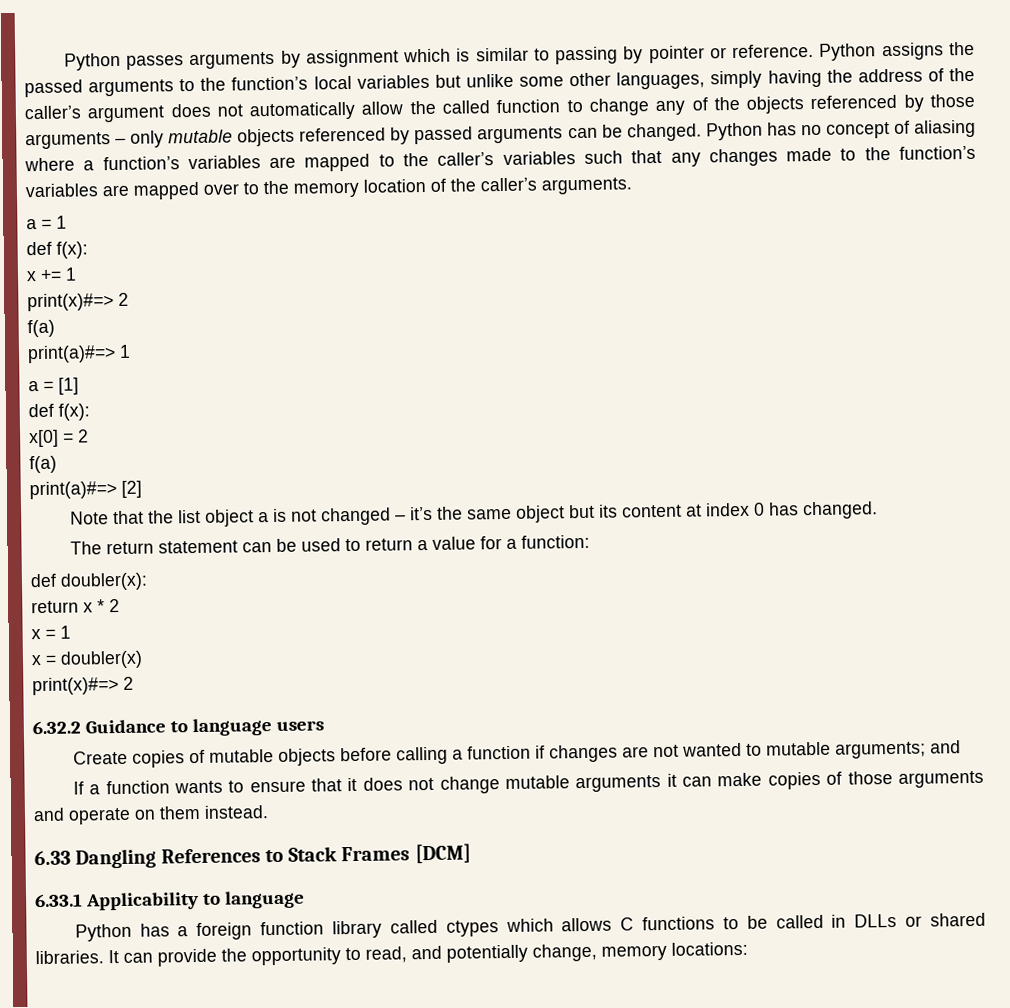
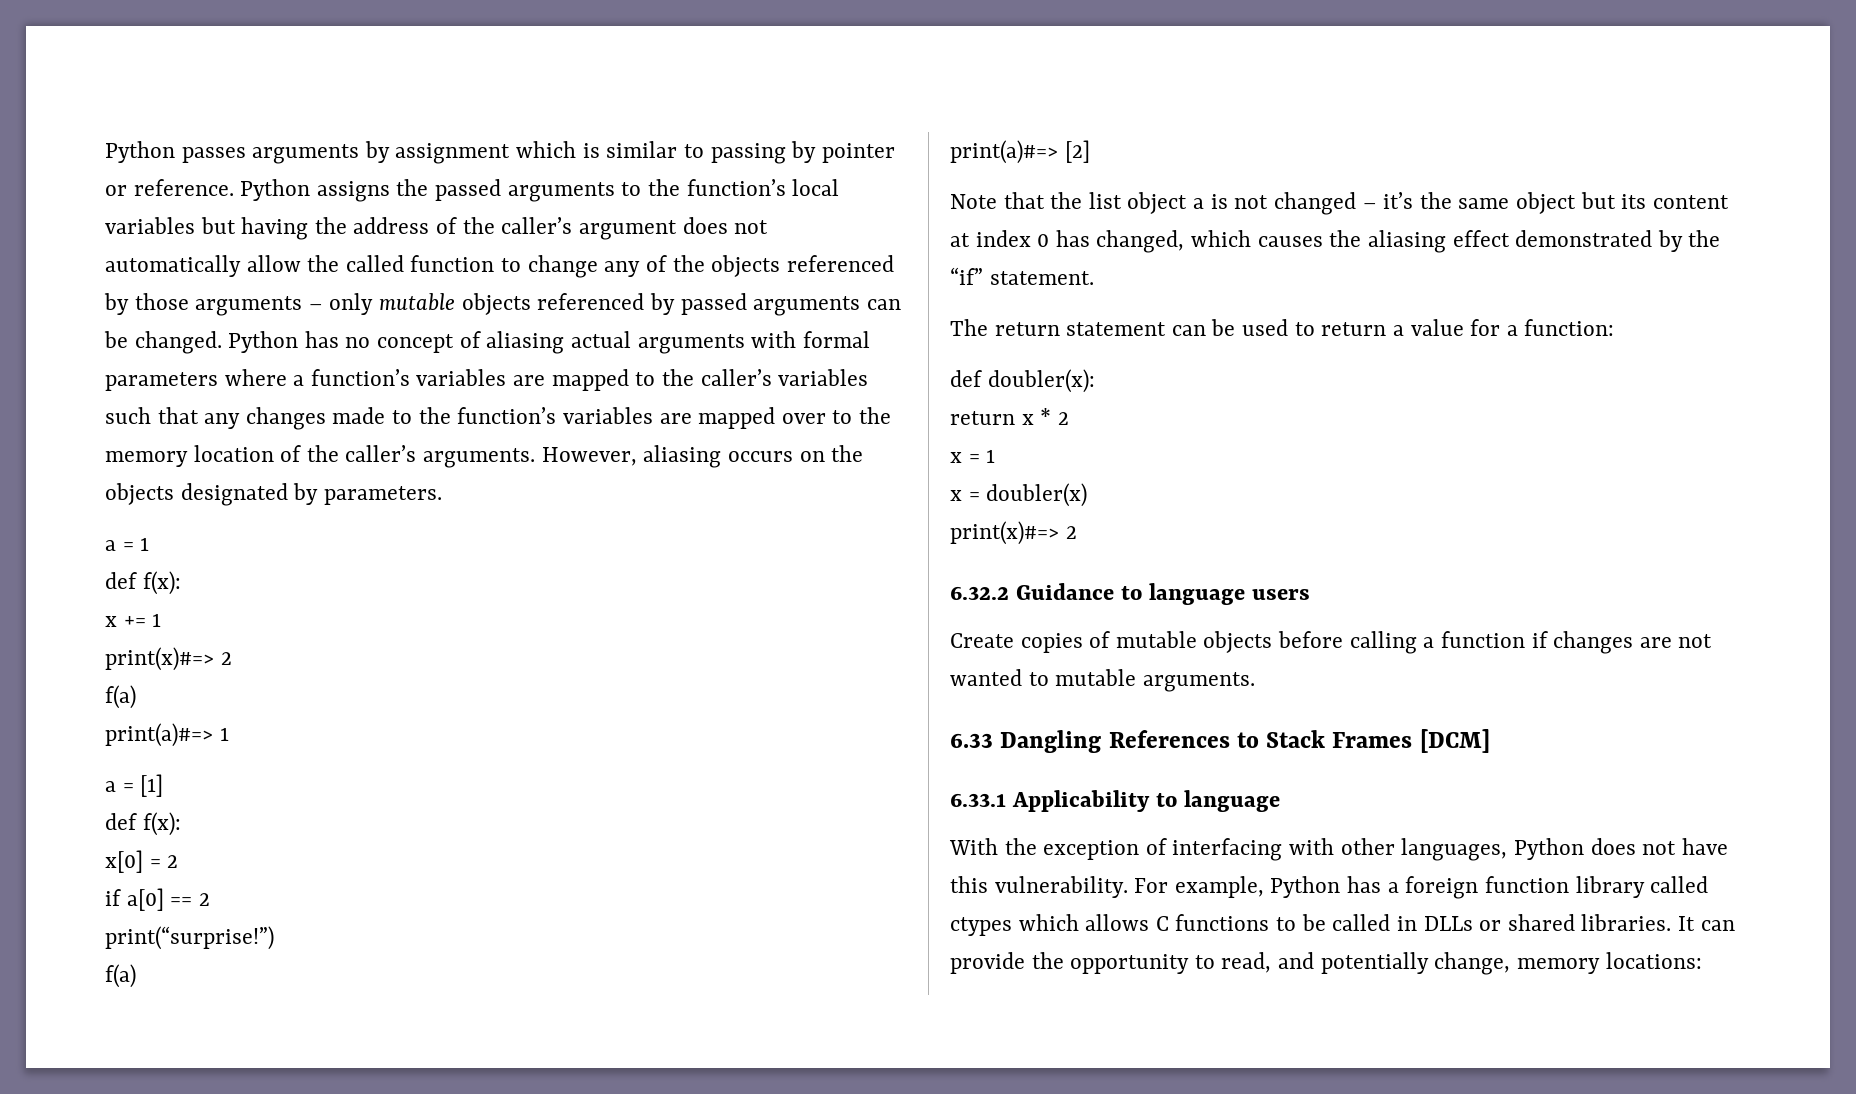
[465,70,763,90] unlike some other languages, simply -> (236, 225) none
(976, 128) none -> [570,331,870,354] [105,372,218,391] actual arguments with formal parameters
(632, 186) none -> [541,445,864,468] [105,483,442,506] However, aliasing occurs on the objects designated by parameters.
(89, 436) none -> [105,888,210,911] [105,926,274,950] // if a[0] == 2 // print(“surprise!”)
[802,501,878,520] changed. -> [1096,230,1721,253] [950,267,1094,285] changed, which causes the aliasing effect demonstrated by the “if” statement.
[834,740,961,759] [72,770,984,795] [33,805,269,825] arguments; and // If a function wants to ensure that it does not change mutable arguments it can make copies of those arguments and operate on them instead. -> [1142,672,1255,692] arguments.
(305, 899) none -> [949,838,1728,861] [950,876,1264,898] With the exception of interfacing with other languages, Python does not have this vulnerability. For example,

